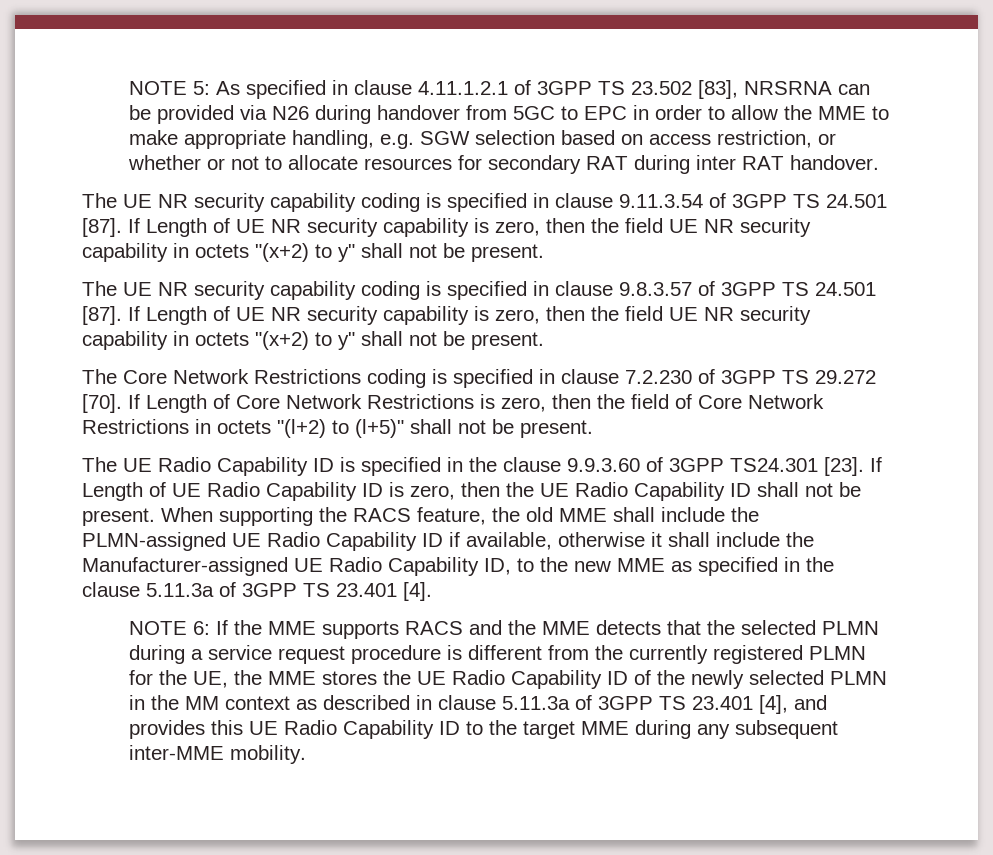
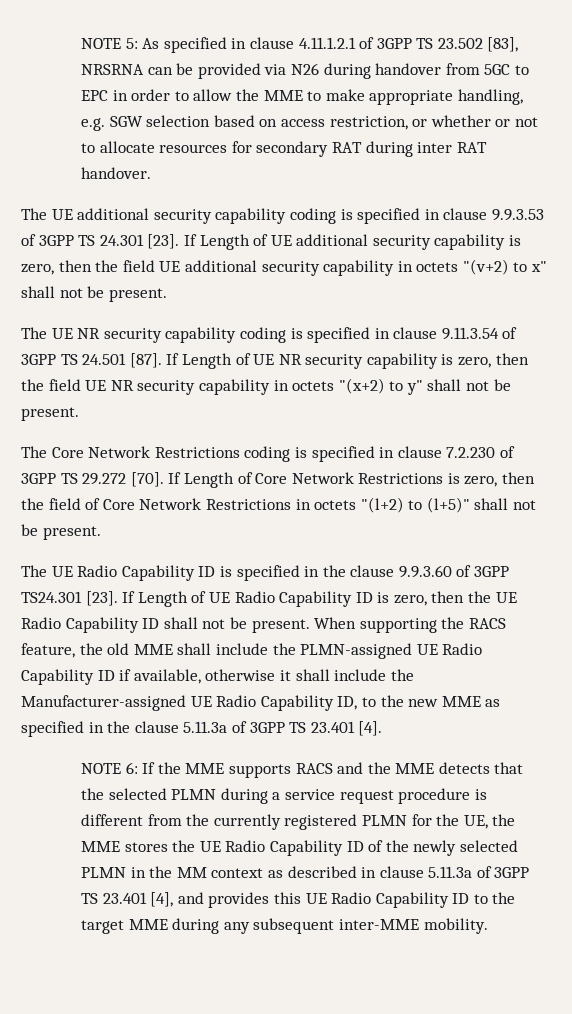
[158,193,887,212] [82,218,811,237] [82,243,355,262] NR security capability coding is specified in clause 9.11.3.54 of 3GPP TS 24.501 [87]. If Length of UE NR security capability is zero, then the field UE NR security capability in octets "(x+2) to y" -> [77,208,544,224] [21,234,522,250] [21,259,548,276] additional security capability coding is specified in clause 9.9.3.53 of 3GPP TS 24.301 [23]. If Length of UE additional security capability is zero, then the field UE additional security capability in octets "(v+2) to x"
[619,282,692,296] 9.8.3.57 -> [441,327,499,340] 9.11.3.54

